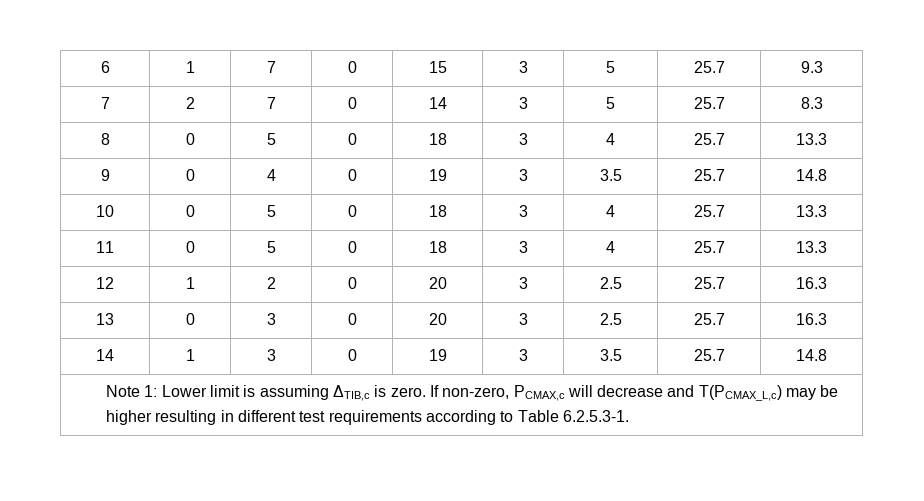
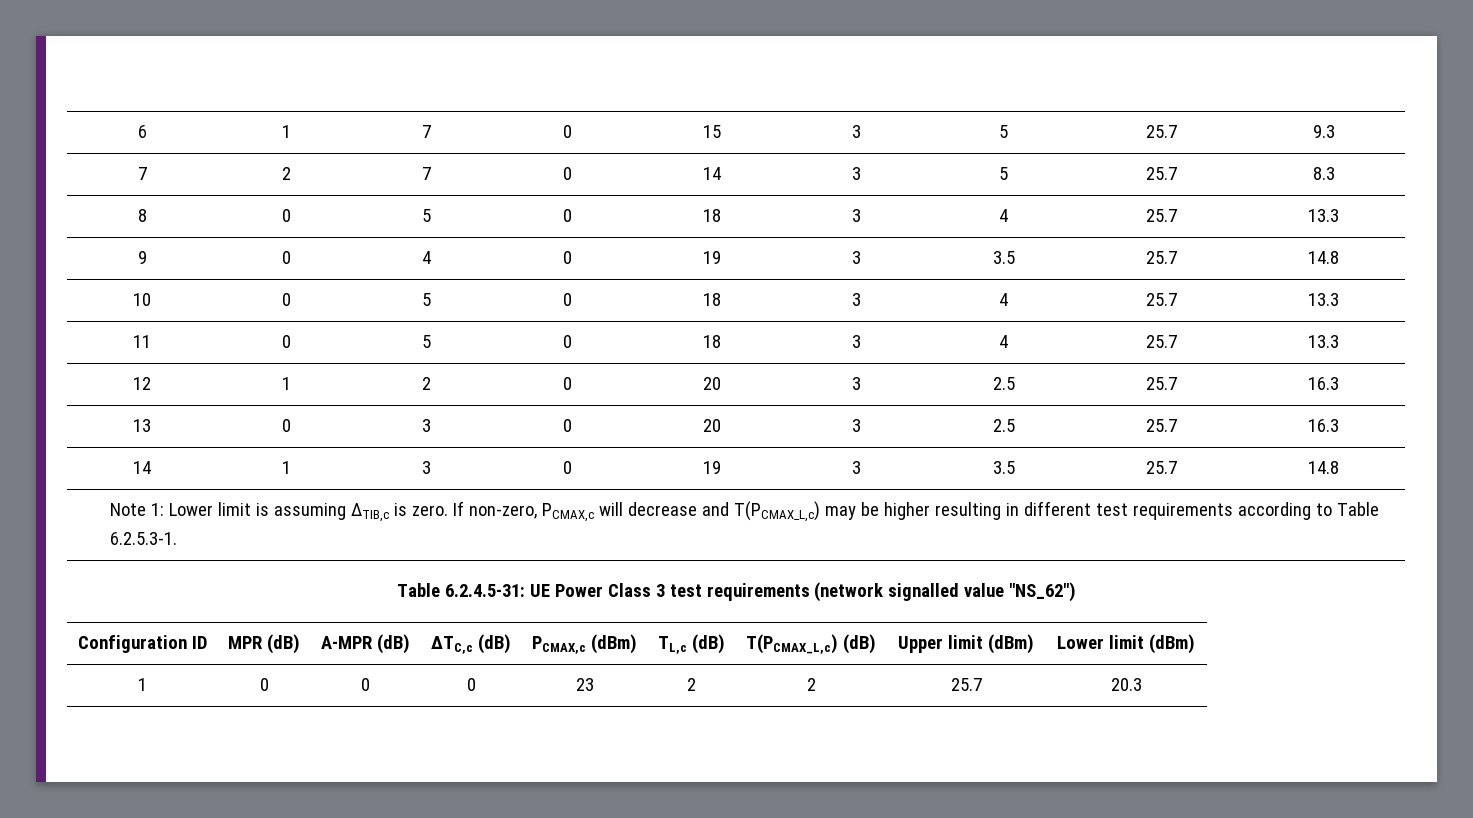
(629, 416) none -> [396,582,1077,602] [78,635,207,653] [228,634,300,654] [321,634,410,654] [431,634,511,654] [532,634,637,654] [658,634,725,654] [746,634,876,654] [898,634,1034,654] [1057,634,1195,654] [138,678,147,691] [259,678,269,691] [361,678,370,691] [466,678,476,691] [575,678,594,691] [687,678,696,691] [806,678,816,691] [950,678,982,691] [1110,678,1142,691] // Table 6.2.4.5-31: UE Power Class 3 test requirements (network signalled value "NS_62") // Configuration ID | MPR (dB) | A-MPR (dB) | ΔTC,c (dB) | PCMAX,c (dBm) | TL,c (dB) | T(PCMAX_L,c) (dB) | Upper limit (dBm) | Lower limit (dBm) // 1 | 0 | 0 | 0 | 23 | 2 | 2 | 25.7 | 20.3

